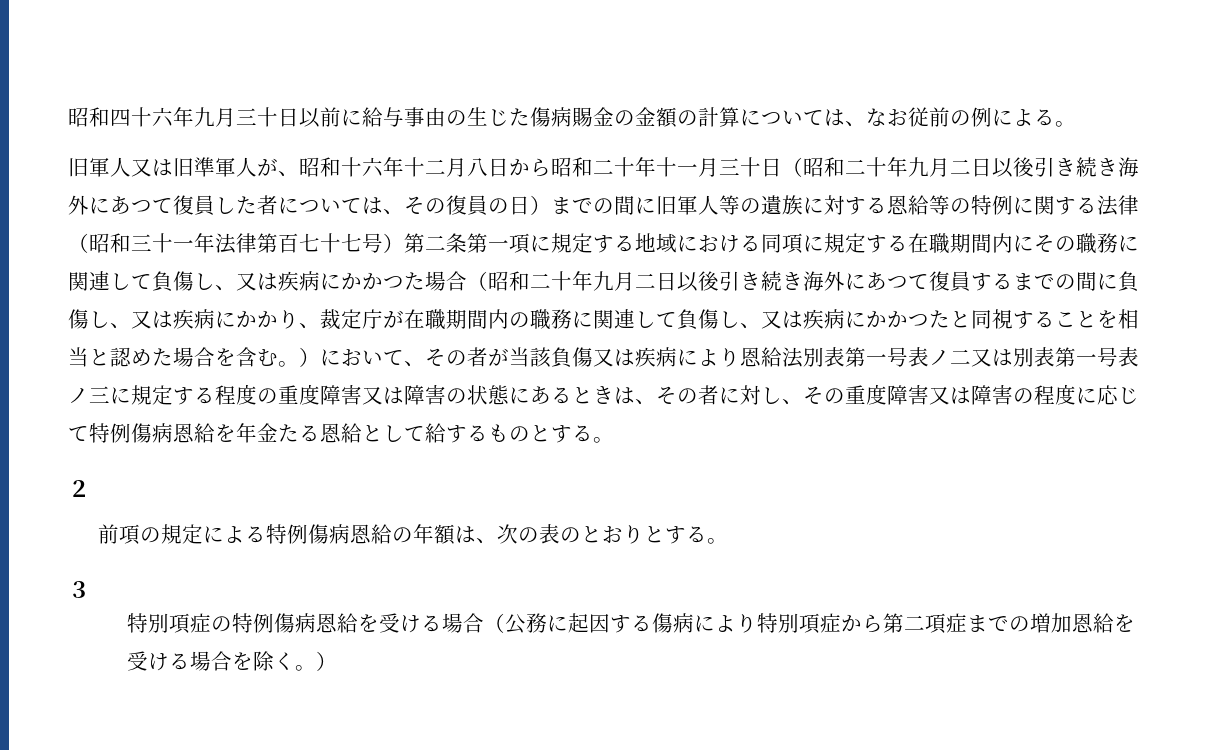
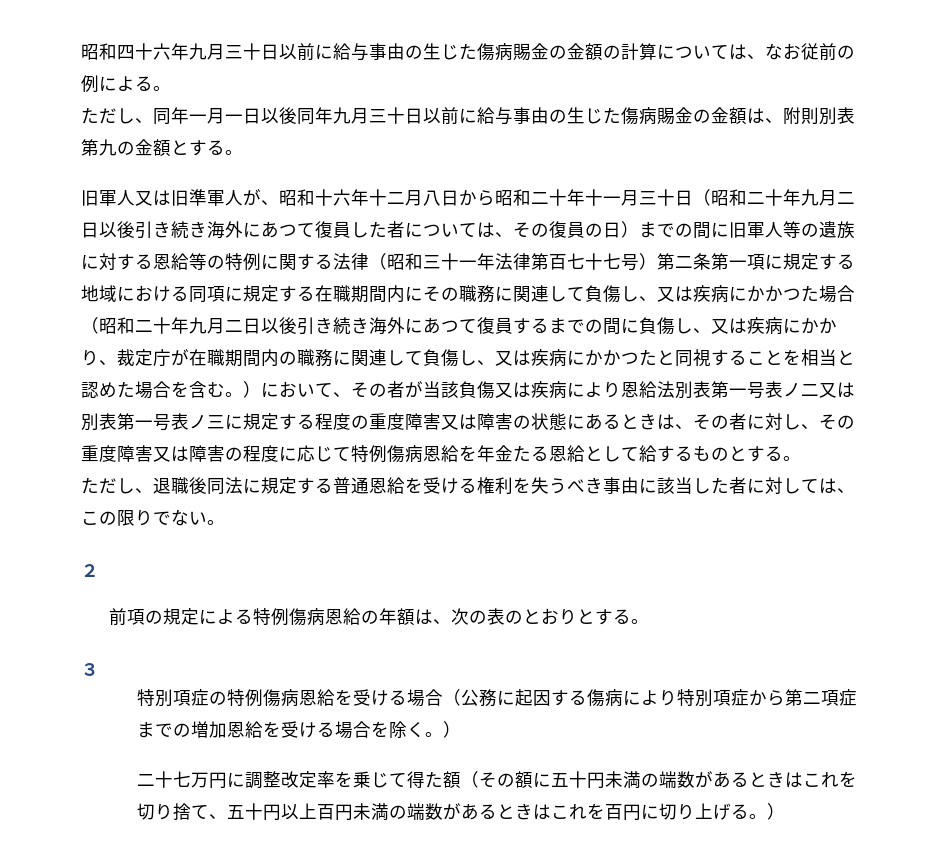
(1076, 124) none -> [81,107,855,125] [81,139,243,156] // ただし、同年一月一日以後同年九月三十日以前に給与事由の生じた傷病賜金の金額は、附則別表第九の金額とする。
(614, 440) none -> [81,477,855,495] [81,509,225,526] // ただし、退職後同法に規定する普通恩給を受ける権利を失うべき事由に該当した者に対しては、この限りでない。
(338, 661) none -> [136,771,857,789] [136,803,785,821] // 二十七万円に調整改定率を乗じて得た額（その額に五十円未満の端数があるときはこれを切り捨て、五十円以上百円未満の端数があるときはこれを百円に切り上げる。）

